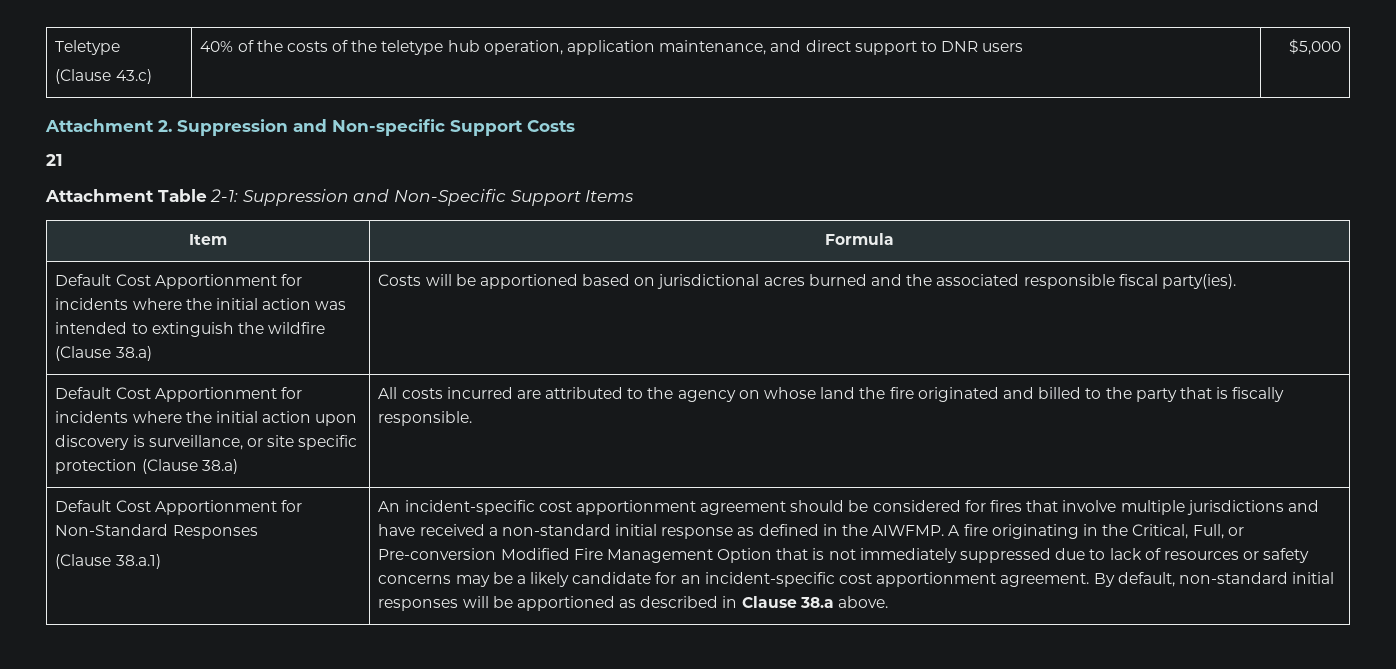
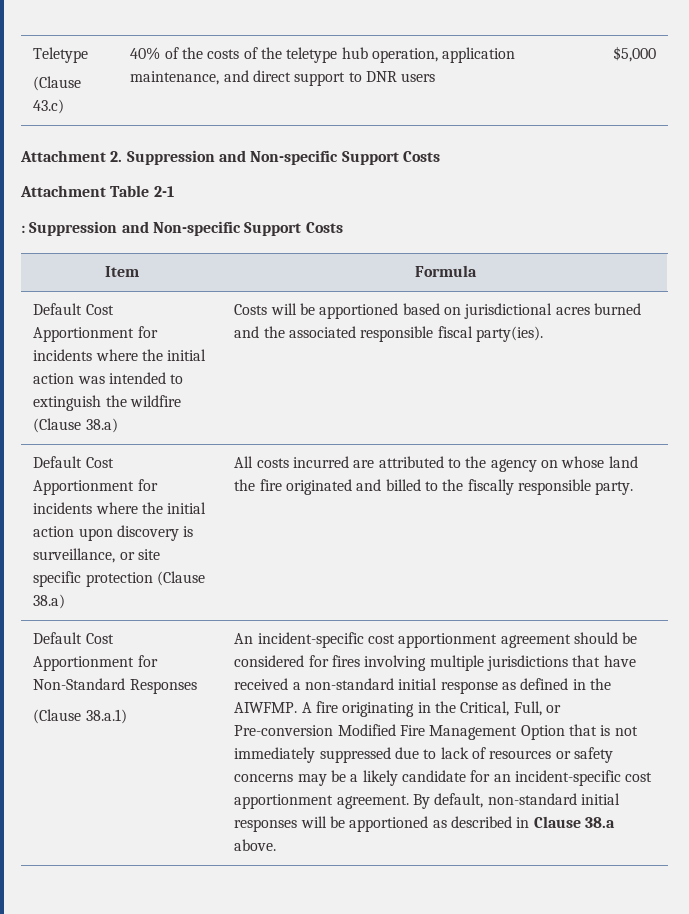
[46,154,63,166] // 21 -> (440, 156) none
[210,189,634,206] 2-1: Suppression and Non-Specific Support Items -> [153,186,174,197] [21,221,343,236] 2-1 // : Suppression and Non-specific Support Costs
[1135,387,1285,402] [378,411,473,426] party that is fiscally responsible. -> [467,479,634,495] fiscally responsible party.
[1026,500,1117,512] that involve -> [364,655,427,671] involving
[1287,500,1319,512] and -> [572,655,601,667] that

